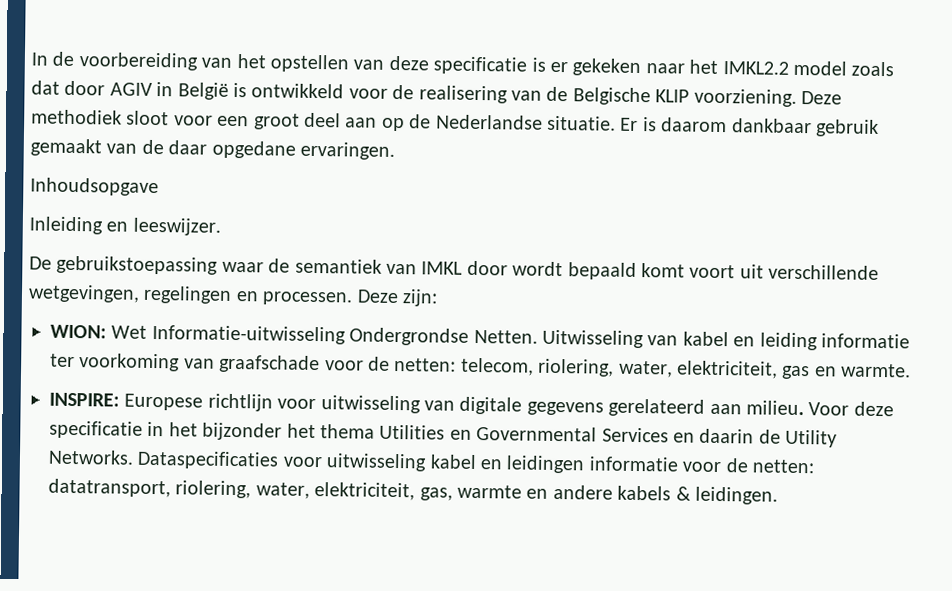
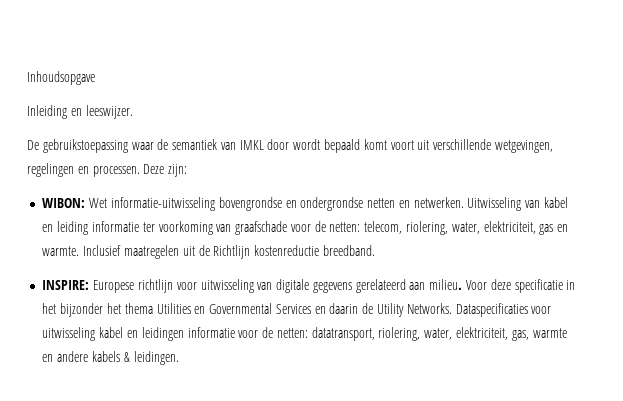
[31,51,895,77] [31,80,842,107] [31,109,879,137] [30,138,395,160] In de voorbereiding van het opstellen van deze specificatie is er gekeken naar het IMKL2.2 model zoals dat door AGIV in België is ontwikkeld voor de realisering van de Belgische KLIP voorziening. Deze methodiek sloot voor een groot deel aan op de Nederlandse situatie. Er is daarom dankbaar gebruik gemaakt van de daar opgedane ervaringen. // -> (27, 78) none
[50,324,538,346] WION: Wet Informatie-uitwisseling Ondergrondse Netten. -> [42,197,464,211] WIBON: Wet informatie-uitwisseling bovengrondse en ondergrondse netten en netwerken.
(912, 370) none -> [83,245,375,259] Inclusief maatregelen uit de Richtlijn kostenreductie breedband.

